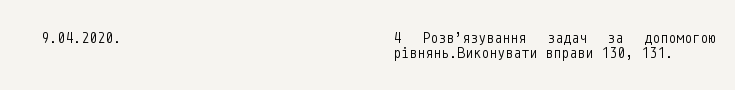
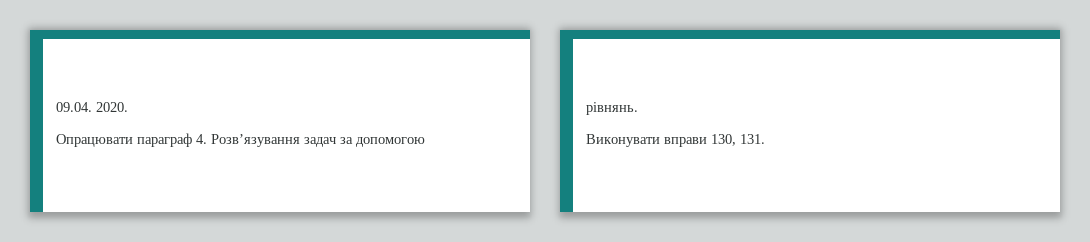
[41,32,121,43] [393,32,401,43] 9.04.2020. // 4 -> [56,102,128,112] [56,133,207,147] 09.04. 2020. // Опрацювати параграф 4.
[393,47,537,61] рівнянь.Виконувати -> [586,102,638,115] [586,134,660,147] рівнянь. // Виконувати

